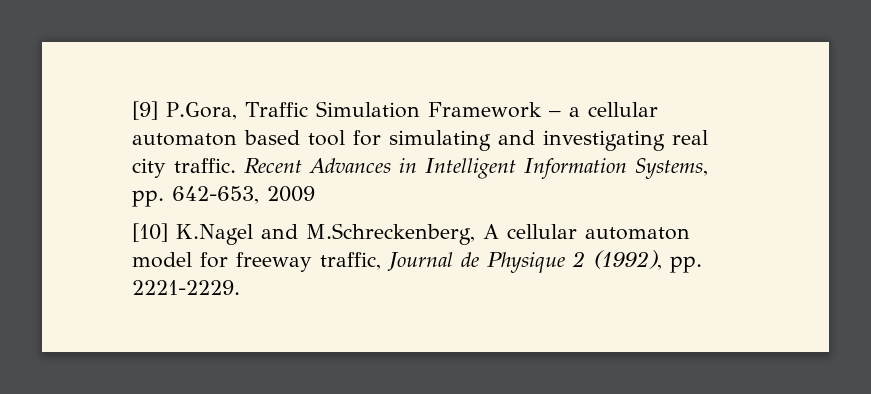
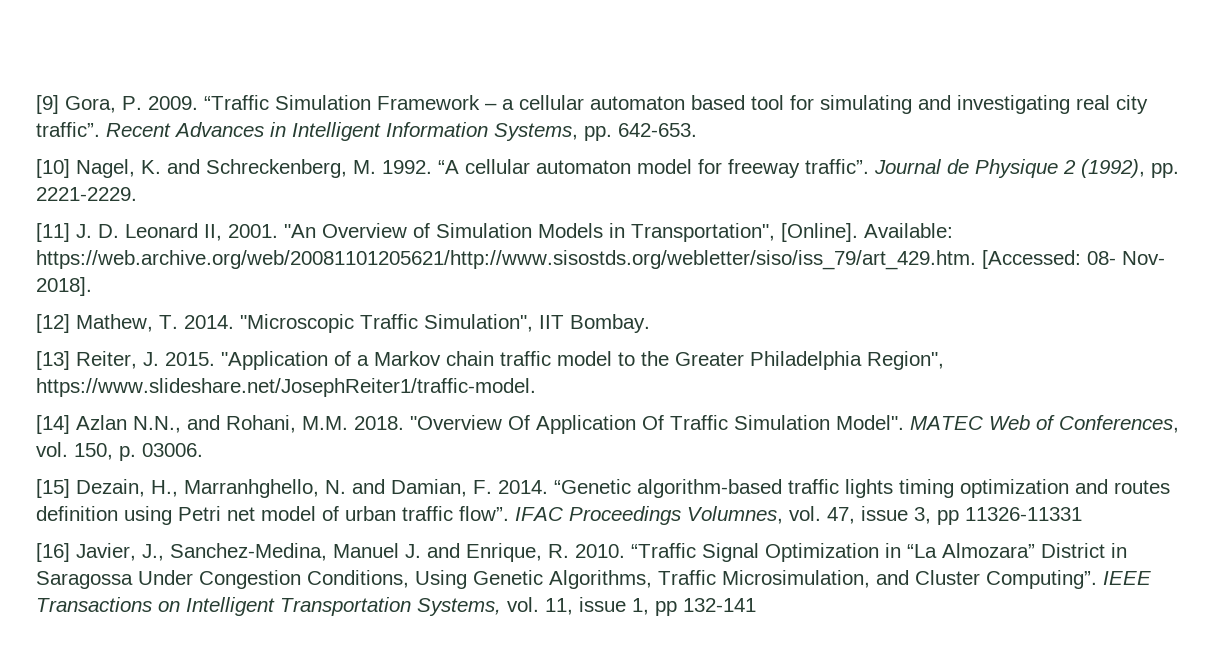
[166,102,308,120] P.Gora, Traffic -> [65,95,269,113] Gora, P. 2009. “Traffic
[174,158,236,173] traffic. -> [36,122,100,137] traffic”.
[172,186,315,204] 642-653, 2009 -> [618,123,697,137] 642-653.
[176,223,499,245] K.Nagel and M.Schreckenberg, A -> [76,159,459,178] Nagel, K. and Schreckenberg, M. 1992. “A
[320,252,381,270] traffic, -> [805,159,869,174] traffic”.
(240, 287) none -> [36,223,953,242] [36,250,1165,270] [36,277,92,296] [36,314,650,333] [36,351,944,370] [36,378,536,397] [36,415,1179,434] [36,442,203,461] [36,479,1170,498] [36,506,1082,525] [36,543,1127,562] [36,570,1151,589] [36,597,756,616] // [11] J. D. Leonard II, 2001. "An Overview of Simulation Models in Transportation", [Online]. Available: https://web.archive.org/web/20081101205621/http://www.sisostds.org/webletter/siso/iss_79/art_429.htm. [Accessed: 08- Nov- 2018]. // [12] Mathew, T. 2014. "Microscopic Traffic Simulation", IIT Bombay. // [13] Reiter, J. 2015. "Application of a Markov chain traffic model to the Greater Philadelphia Region", https://www.slideshare.net/JosephReiter1/traffic-model. // [14] Azlan N.N., and Rohani, M.M. 2018. "Overview Of Application Of Traffic Simulation Model". MATEC Web of Conferences, vol. 150, p. 03006. // [15] Dezain, H., Marranhghello, N. and Damian, F. 2014. “Genetic algorithm-based traffic lights timing optimization and routes definition using Petri net model of urban traffic flow”. IFAC Proceedings Volumnes, vol. 47, issue 3, pp 11326-11331 // [16] Javier, J., Sanchez-Medina, Manuel J. and Enrique, R. 2010. “Traffic Signal Optimization in “La Almozara” District in Saragossa Under Congestion Conditions, Using Genetic Algorithms, Traffic Microsimulation, and Cluster Computing”. IEEE Transactions on Intelligent Transportation Systems, vol. 11, issue 1, pp 132-141

